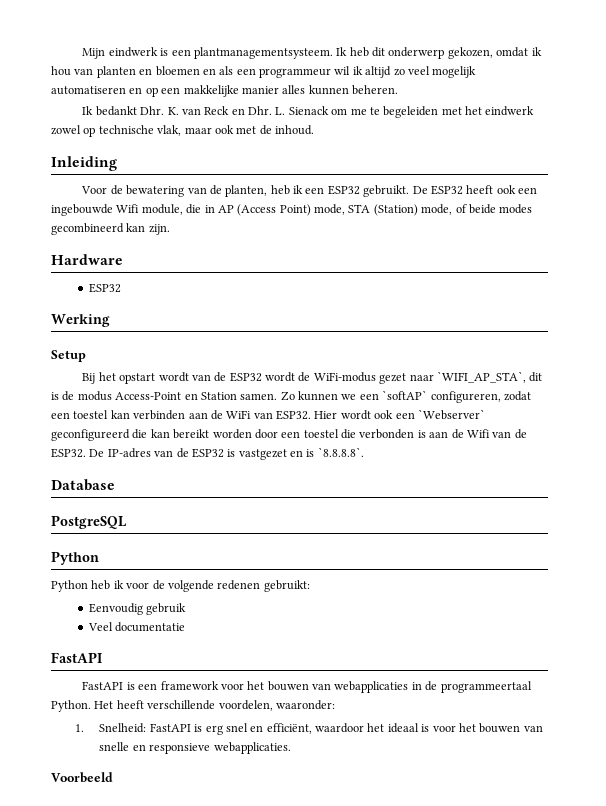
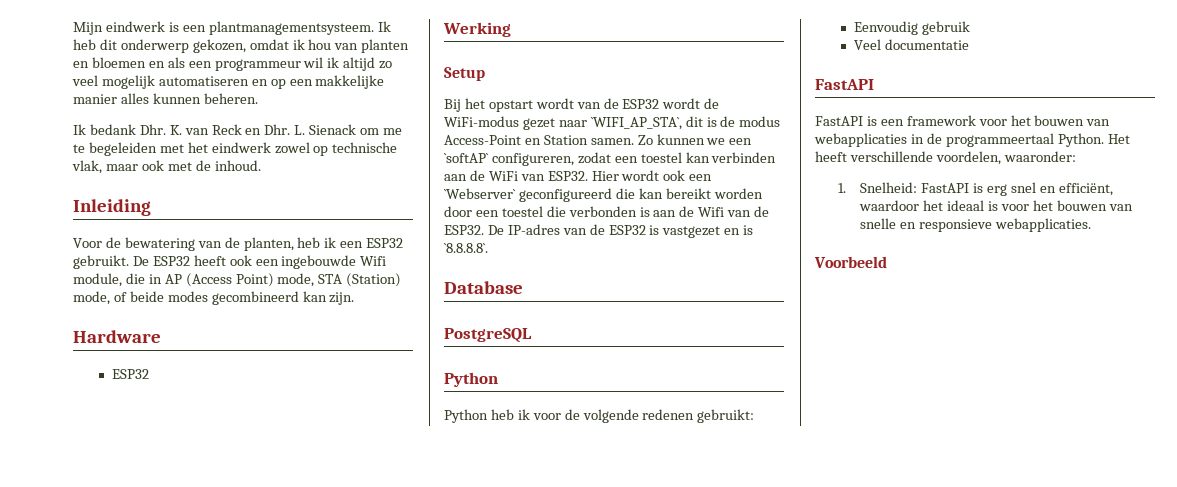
[95,106,137,116] bedankt -> [89,124,136,135] bedank

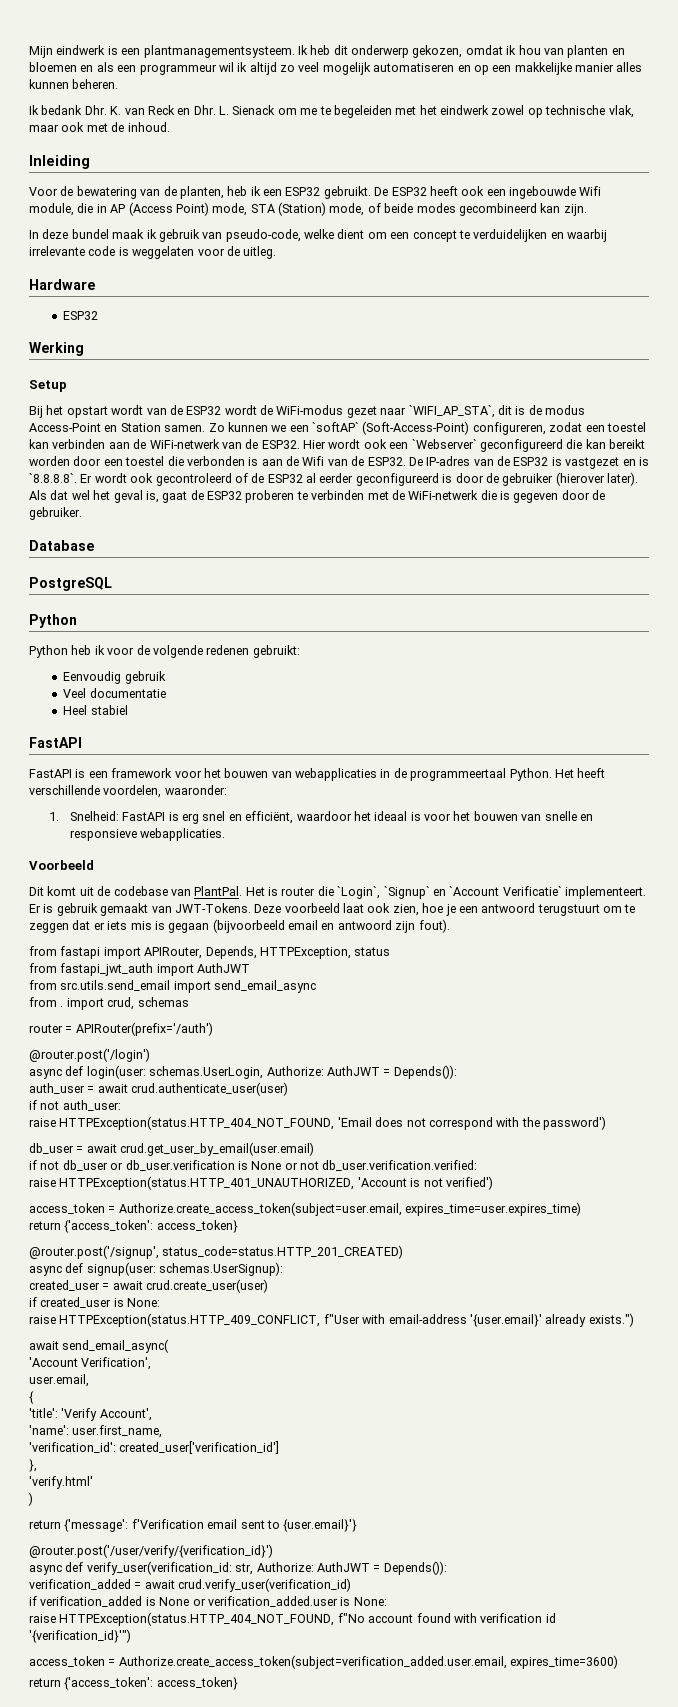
(355, 298) none -> [29,229,607,242] [29,246,277,259] // In deze bundel maak ik gebruik van pseudo-code, welke dient om een concept te verduidelijken en waarbij irrelevante code is weggelaten voor de uitleg.
(489, 158) none -> [362,421,470,435] (Soft-Access-Point)
[488,171,545,181] WiFi van -> [149,439,259,449] WiFi-netwerk van de
(488, 248) none -> [80,472,638,486] [29,490,606,503] [29,507,82,520] Er wordt ook gecontroleerd of de ESP32 al eerder geconfigureerd is door de gebruiker (hierover later). Als dat wel het geval is, gaat de ESP32 proberen te verbinden met de WiFi-netwerk die is gegeven door de gebruiker.
(969, 44) none -> [63,705,128,715] // Heel stabiel
(887, 262) none -> [29,886,646,899] [29,903,636,916] [29,919,450,933] [29,946,391,959] [29,963,251,976] [29,980,317,993] [29,997,189,1010] [29,1022,213,1036] [29,1048,150,1062] [29,1065,457,1079] [29,1082,289,1096] [29,1100,121,1111] [29,1116,606,1130] [29,1142,315,1156] [29,1160,478,1171] [29,1176,493,1190] [29,1202,582,1216] [29,1220,238,1233] [29,1245,404,1259] [29,1262,284,1276] [29,1279,269,1293] [29,1297,161,1308] [29,1313,634,1327] [29,1339,170,1353] [29,1357,152,1370] [29,1374,89,1387] [29,1391,34,1404] [29,1408,152,1421] [29,1425,163,1438] [29,1441,280,1454] [29,1459,37,1472] [29,1476,93,1489] [28,1492,33,1506] [29,1519,358,1532] [29,1544,273,1558] [29,1561,447,1575] [29,1578,352,1592] [29,1596,387,1607] [29,1612,556,1626] [29,1629,131,1643] [29,1655,619,1669] [29,1677,238,1690] // Dit komt uit de codebase van PlantPal. Het is router die `Login`, `Signup` en `Account Verificatie` implementeert. Er is gebruik gemaakt van JWT-Tokens. Deze voorbeeld laat ook zien, hoe je een antwoord terugstuurt om te zeggen dat er iets mis is gegaan (bijvoorbeeld email en antwoord zijn fout). // from fastapi import APIRouter, Depends, HTTPException, status // from fastapi_jwt_auth import AuthJWT // from src.utils.send_email import send_email_async // from . import crud, schemas // router = APIRouter(prefix='/auth') // @router.post('/login') // async def login(user: schemas.UserLogin, Authorize: AuthJWT = Depends()): // auth_user = await crud.authenticate_user(user) // if not auth_user: // raise HTTPException(status.HTTP_404_NOT_FOUND, 'Email does not correspond with the password') // db_user = await crud.get_user_by_email(user.email) // if not db_user or db_user.verification is None or not db_user.verification.verified: // raise HTTPException(status.HTTP_401_UNAUTHORIZED, 'Account is not verified') // access_token = Authorize.create_access_token(subject=user.email, expires_time=user.expires_time) // return {'access_token': access_token} // @router.post('/signup', status_code=status.HTTP_201_CREATED) // async def signup(user: schemas.UserSignup): // created_user = await crud.create_user(user) // if created_user is None: // raise HTTPException(status.HTTP_409_CONFLICT, f"User with email-address '{user.email}' already exists.") // await send_email_async( // 'Account Verification', // user.email, // { // 'title': 'Verify Account', // 'name': user.first_name, // 'verification_id': created_user['verification_id'] // }, // 'verify.html' // ) // return {'message': f'Verification email sent to {user.email}'} // @router.post('/user/verify/{verification_id}') // async def verify_user(verification_id: str, Authorize: AuthJWT = Depends()): // verification_added = await crud.verify_user(verification_id) // if verification_added is None or verification_added.user is None: // raise HTTPException(status.HTTP_404_NOT_FOUND, f"No account found with verification id '{verification_id}'") // access_token = Authorize.create_access_token(subject=verification_added.user.email, expires_time=3600) // return {'access_token': access_token}

